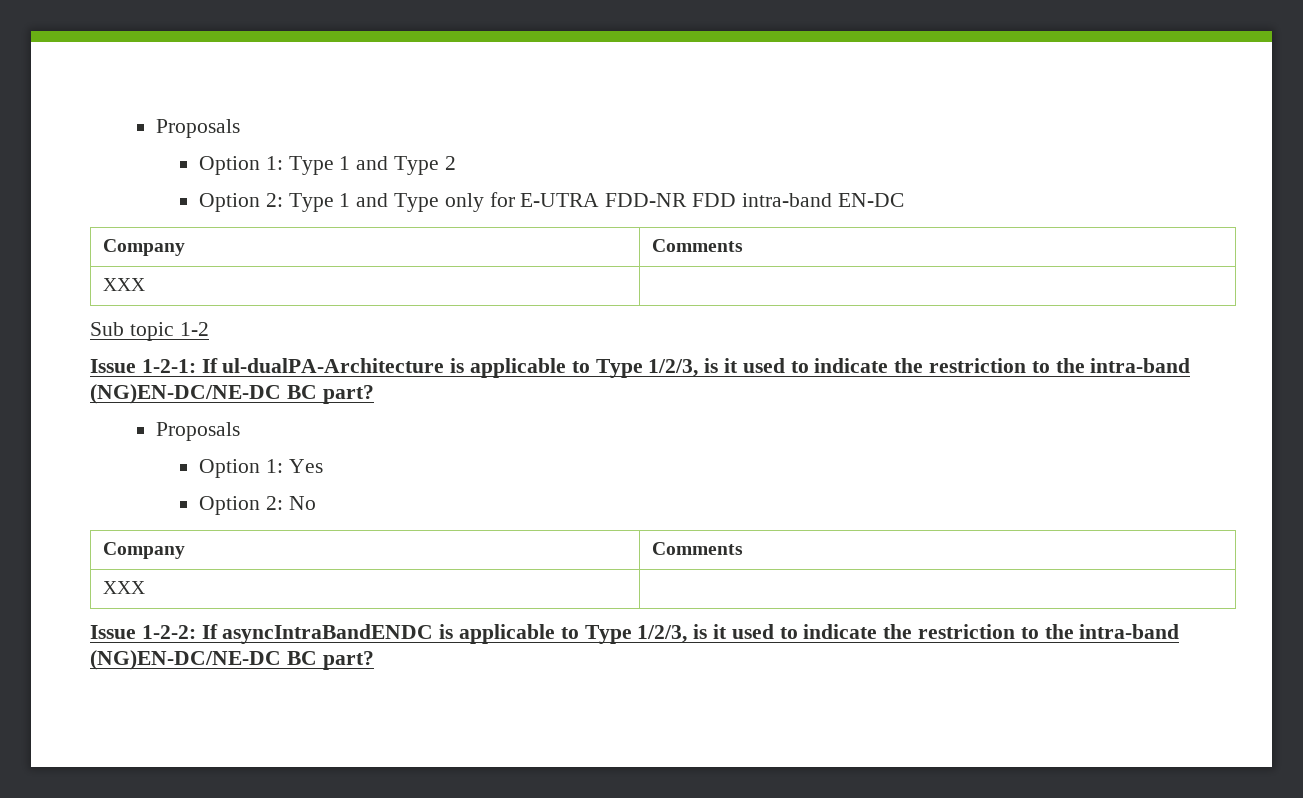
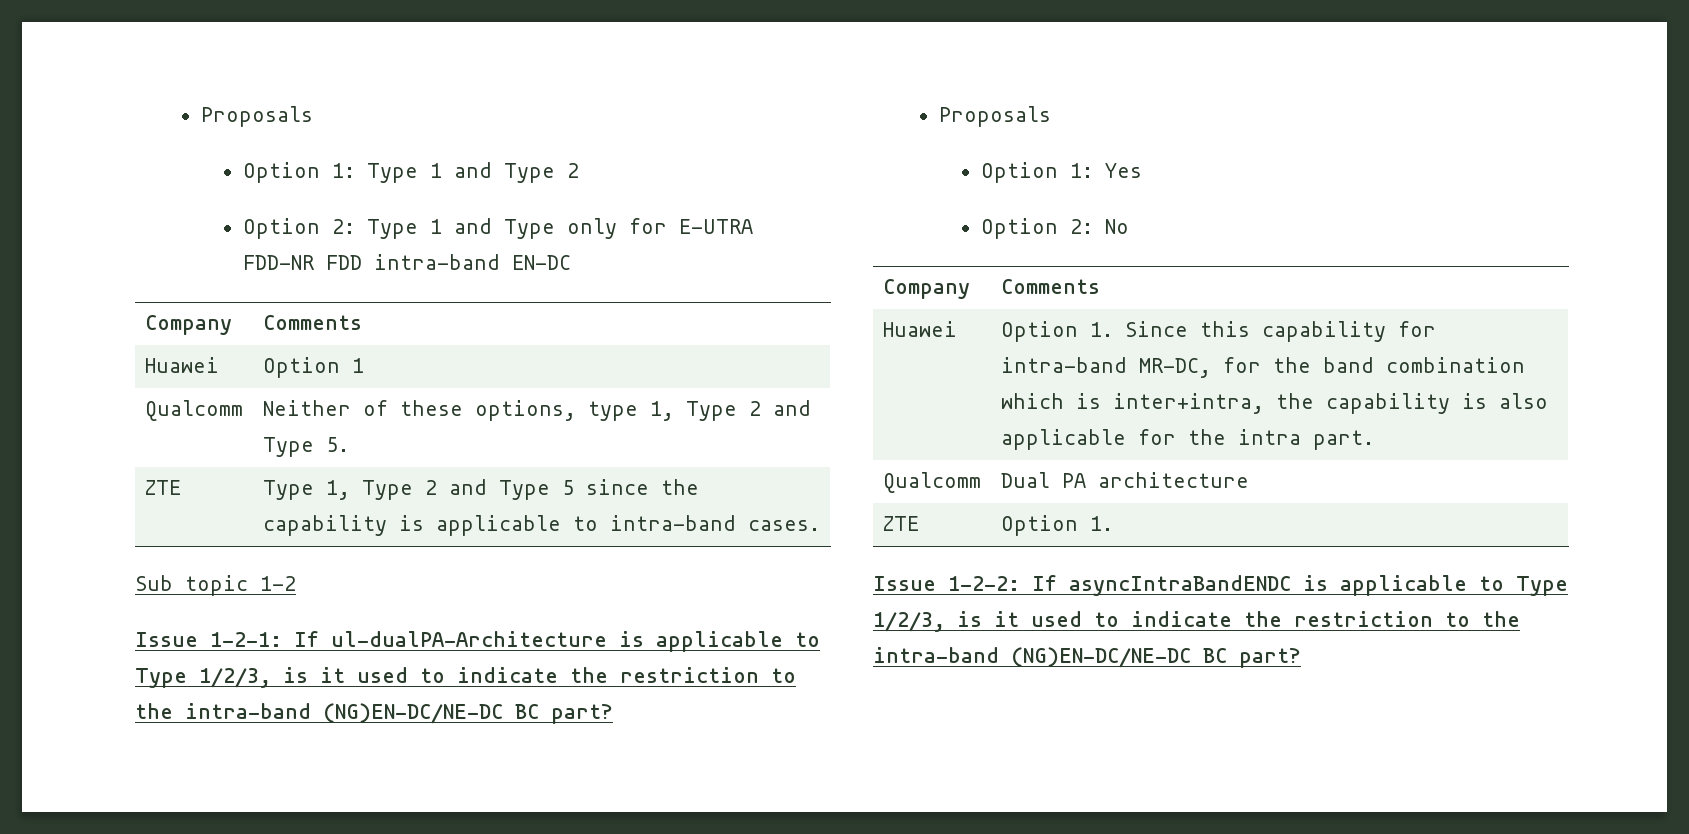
[102,278,145,291] XXX | -> [144,357,219,373] [262,357,364,378] [144,400,243,421] [262,400,811,421] [262,437,349,457] [144,480,181,495] [262,479,699,500] [262,515,820,536] Huawei | Option 1 // Qualcomm | Neither of these options, type 1, Type 2 and Type 5. // ZTE | Type 1, Type 2 and Type 5 since the capability is applicable to intra-band cases.
[102,581,145,594] XXX | -> [882,321,957,337] [1000,321,1436,342] [1000,357,1525,378] [1000,393,1548,414] [1000,429,1374,450] [882,472,981,493] [1000,472,1249,488] [882,516,919,531] [1000,515,1113,536] Huawei | Option 1. Since this capability for intra-band MR-DC, for the band combination which is inter+intra, the capability is also applicable for the intra part. // Qualcomm | Dual PA architecture // ZTE | Option 1.

